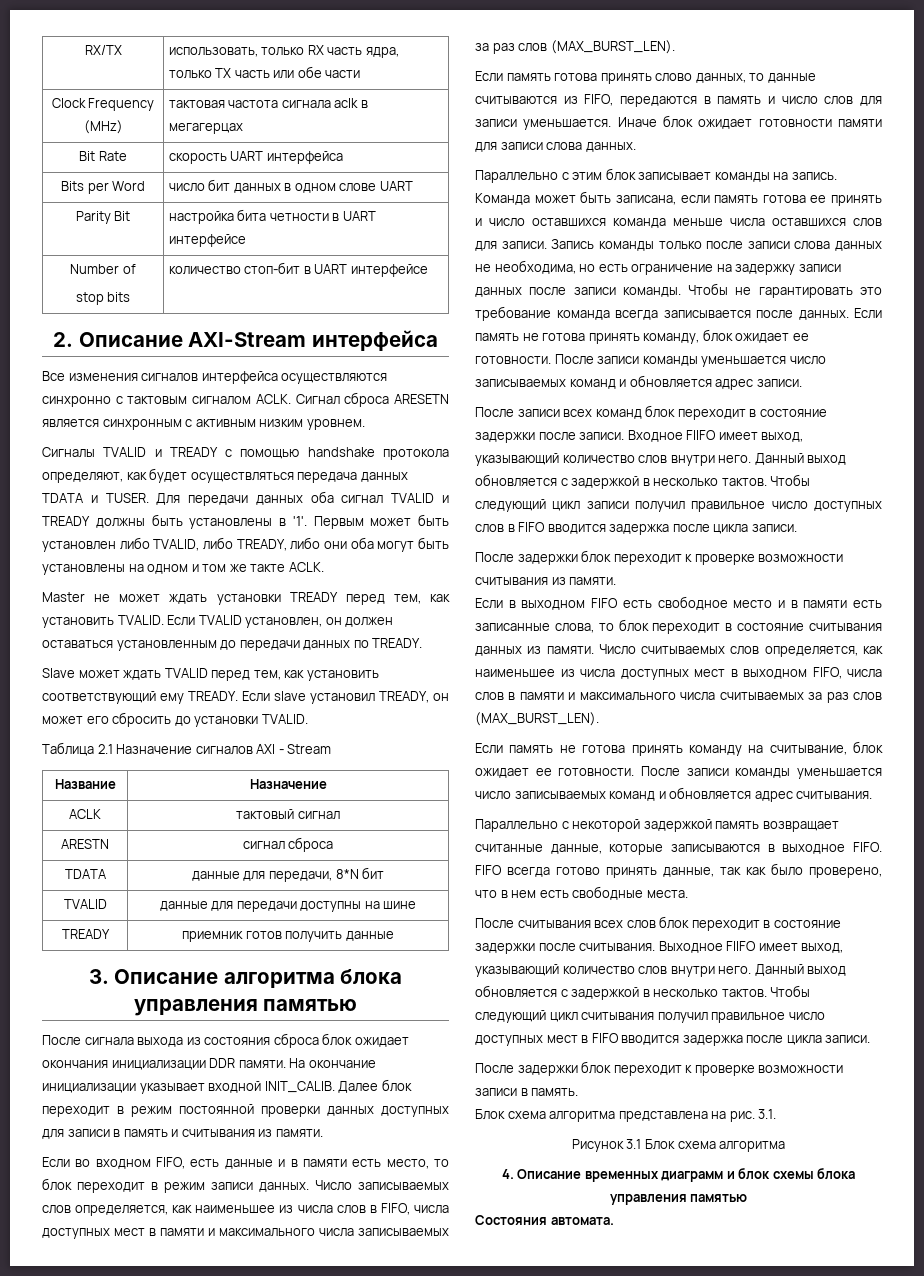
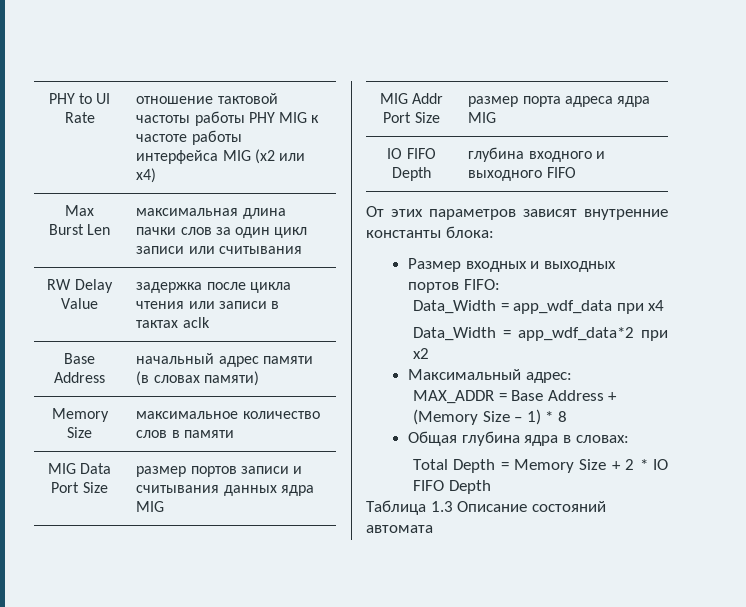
[84,45,122,55] [168,45,399,58] [168,66,361,79] [51,98,155,111] [83,120,123,134] [168,98,368,109] [168,123,243,134] [79,151,127,161] [168,151,343,164] [60,181,146,194] [168,179,413,193] [75,211,131,224] [168,209,376,224] [168,234,246,247] [70,264,136,274] [75,292,131,305] [168,262,428,277] [53,330,438,351] [42,371,388,384] [42,392,450,407] [42,419,365,430] [42,447,449,460] [42,468,408,483] [42,491,449,506] [42,514,449,529] [42,537,450,552] [42,562,324,575] [42,592,450,605] [42,615,394,628] [42,638,423,651] [42,668,379,681] [42,691,449,704] [42,712,308,727] [42,742,332,756] [54,779,116,789] [249,779,327,789] [69,809,101,819] [236,809,340,820] [61,839,109,849] [242,837,334,852] [64,869,106,879] [191,867,385,882] [63,899,107,909] [159,901,417,912] [61,929,110,939] [182,931,394,942] [88,969,403,988] [133,999,358,1016] [42,1033,409,1048] [42,1058,376,1070] [42,1079,412,1094] [42,1104,449,1117] [42,1129,323,1139] [42,1157,450,1169] [42,1178,449,1193] [42,1203,449,1216] [42,1228,449,1239] [475,40,675,54] [475,71,816,84] [475,94,882,107] [475,115,882,130] [475,142,636,152] [475,168,837,183] [475,191,882,206] [475,218,882,228] [475,239,882,251] [475,260,841,275] [475,283,882,298] [475,306,882,321] [475,329,809,344] [475,354,826,367] [475,375,802,390] [475,405,827,420] [475,430,804,443] [475,453,847,466] [475,474,811,489] [475,499,882,512] [475,522,797,535] [475,550,844,565] [475,577,617,585] [475,596,882,610] [475,619,882,634] [475,644,883,657] [475,667,882,680] [475,692,882,703] [475,712,599,726] [475,741,883,756] [475,766,882,779] [475,787,873,802] [475,819,839,832] [475,842,882,855] [475,863,882,878] [475,886,688,900] [475,916,841,931] [475,941,844,954] [475,964,847,977] [475,985,811,1000] [475,1010,825,1023] [475,1033,871,1046] [475,1061,844,1076] [475,1088,579,1096] [475,1109,777,1122] [571,1139,786,1152] [501,1168,856,1182] [609,1194,748,1205] [475,1215,614,1225] RX/TX | использовать, только RX часть ядра, только TX часть или обе части // Clock Frequency (MHz) | тактовая частота сигнала aclk в мегагерцах // Bit Rate | скорость UART интерфейса // Bits per Word | число бит данных в одном слове UART // Parity Bit | настройка бита четности в UART интерфейсе // Number of // stop bits | количество стоп-бит в UART интерфейсе // 2. Описание AXI-Stream интерфейса // Все изменения сигналов интерфейса осуществляются синхронно с тактовым сигналом ACLK. Сигнал сброса ARESETN является синхронным с активным низким уровнем. // Сигналы TVALID и TREADY с помощью handshake протокола определяют, как будет осуществляться передача данных TDATA и TUSER. Для передачи данных оба сигнал TVALID и TREADY должны быть установлены в '1'. Первым может быть установлен либо TVALID, либо TREADY, либо они оба могут быть установлены на одном и том же такте ACLK. // Master не может ждать установки TREADY перед тем, как установить TVALID. Если TVALID установлен, он должен оставаться установленным до передачи данных по TREADY. // Slave может ждать TVALID перед тем, как установить соответствующий ему TREADY. Если slave установил TREADY, он может его сбросить до установки TVALID. // Таблица 2.1 Назначение сигналов AXI - Stream // Название | Назначение // ACLK | тактовый сигнал // ARESTN | сигнал сброса // TDATA | данные для передачи, 8*N бит // TVALID | данные для передачи доступны на шине // TREADY | приемник готов получить данные // 3. Описание алгоритма блока управления памятью // После сигнала выхода из состояния сброса блок ожидает окончания инициализации DDR памяти. На окончание инициализации указывает входной INIT_CALIB. Далее блок переходит в режим постоянной проверки данных доступных для записи в память и считывания из памяти. // Если во входном FIFO, есть данные и в памяти есть место, то блок переходит в режим записи данных. Число записываемых слов определяется, как наименьшее из числа слов в FIFO, числа доступных мест в памяти и максимального числа записываемых за раз слов (MAX_BURST_LEN). // Если память готова принять слово данных, то данные считываются из FIFO, передаются в память и число слов для записи уменьшается. Иначе блок ожидает готовности памяти для записи слова данных. // Параллельно с этим блок записывает команды на запись. Команда может быть записана, если память готова ее принять и число оставшихся команда меньше числа оставшихся слов для записи. Запись команды только после записи слова данных не необходима, но есть ограничение на задержку записи данных после записи команды. Чтобы не гарантировать это требование команда всегда записывается после данных. Если память не готова принять команду, блок ожидает ее готовности. После записи команды уменьшается число записываемых команд и обновляется адрес записи. // После записи всех команд блок переходит в состояние задержки после записи. Входное FIIFO имеет выход, указывающий количество слов внутри него. Данный выход обновляется с задержкой в несколько тактов. Чтобы следующий цикл записи получил правильное число доступных слов в FIFO вводится задержка после цикла записи. // После задержки блок переходит к проверке возможности считывания из памяти. // Если в выходном FIFO есть свободное место и в памяти есть записанные слова, то блок переходит в состояние считывания данных из памяти. Число считываемых слов определяется, как наименьшее из числа доступных мест в выходном FIFO, числа слов в памяти и максимального числа считываемых за раз слов (MAX_BURST_LEN). // Если память не готова принять команду на считывание, блок ожидает ее готовности. После записи команды уменьшается число записываемых команд и обновляется адрес считывания. // Параллельно с некоторой задержкой память возвращает считанные данные, которые записываются в выходное FIFO. FIFO всегда готово принять данные, так как было проверено, что в нем есть свободные места. // После считывания всех слов блок переходит в состояние задержки после считывания. Выходное FIIFO имеет выход, указывающий количество слов внутри него. Данный выход обновляется с задержкой в несколько тактов. Чтобы следующий цикл считывания получил правильное число доступных мест в FIFO вводится задержка после цикла записи. // После задержки блок переходит к проверке возможности записи в память. // Блок схема алгоритма представлена на рис. 3.1. // Рисунок 3.1 Блок схема алгоритма // 4. Описание временных диаграмм и блок схемы блока управления памятью // Состояния автомата. -> [48,93,111,104] [64,112,95,123] [136,93,278,104] [136,111,320,126] [136,130,242,145] [136,149,305,164] [136,168,157,183] [65,205,94,216] [48,224,111,235] [136,208,286,219] [136,227,308,238] [136,246,302,254] [47,279,113,293] [61,298,98,309] [136,282,291,293] [136,301,279,309] [136,317,210,328] [64,353,95,364] [54,372,105,383] [136,353,313,367] [136,371,259,386] [51,408,109,422] [67,427,92,438] [136,411,320,419] [136,430,234,438] [47,463,112,474] [51,482,108,493] [136,466,302,477] [136,485,314,496] [136,501,165,512] [379,93,444,104] [383,112,440,123] [468,96,650,107] [468,112,497,123] [387,148,436,159] [392,167,431,181] [468,147,605,162] [468,167,576,181] [366,206,668,220] [366,226,494,238] [408,258,616,272] [408,279,500,293] [412,300,665,314] [412,327,668,341] [412,348,429,359] [408,369,572,383] [412,390,618,404] [412,409,567,425] [408,431,629,446] [412,459,668,473] [412,480,491,494] [366,500,606,515] [366,525,433,533] PHY to UI Rate | отношение тактовой частоты работы PHY MIG к частоте работы интерфейса MIG (x2 или x4) // Max Burst Len | максимальная длина пачки слов за один цикл записи или считывания // RW Delay Value | задержка после цикла чтения или записи в тактах aclk // Base Address | начальный адрес памяти (в словах памяти) // Memory Size | максимальное количество слов в памяти // MIG Data Port Size | размер портов записи и считывания данных ядра MIG // MIG Addr Port Size | размер порта адреса ядра MIG // IO FIFO Depth | глубина входного и выходного FIFO // От этих параметров зависят внутренние константы блока: // Размер входных и выходных портов FIFO: // Data_Width = app_wdf_data при x4 // Data_Width = app_wdf_data*2 при x2 // Максимальный адрес: // MAX_ADDR = Base Address + (Memory Size – 1) * 8 // Общая глубина ядра в словах: // Total Depth = Memory Size + 2 * IO FIFO Depth // Таблица 1.3 Описание состояний автомата

